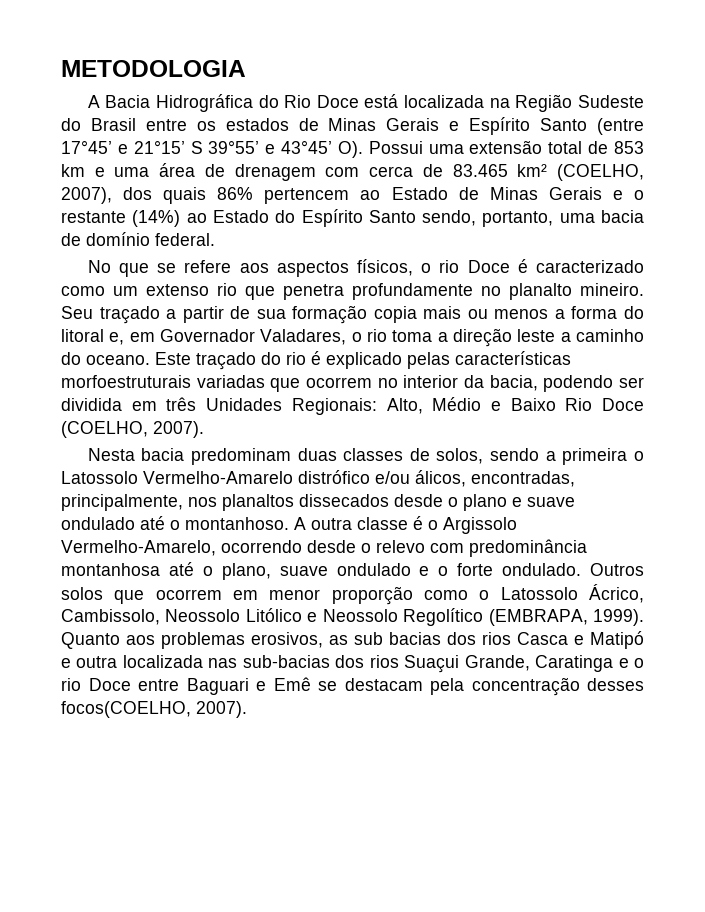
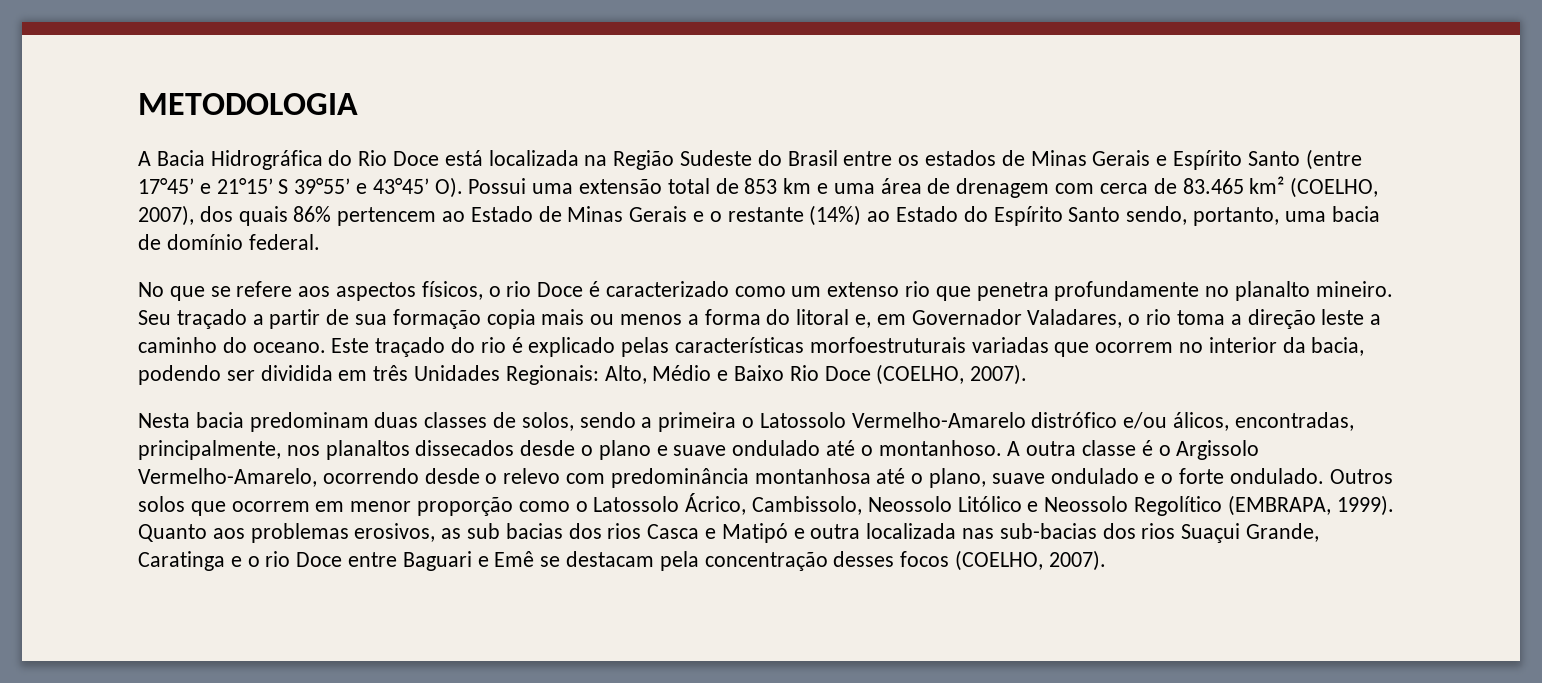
[61,701,191,718] focos(COELHO, -> [900,550,1044,571] focos (COELHO,

